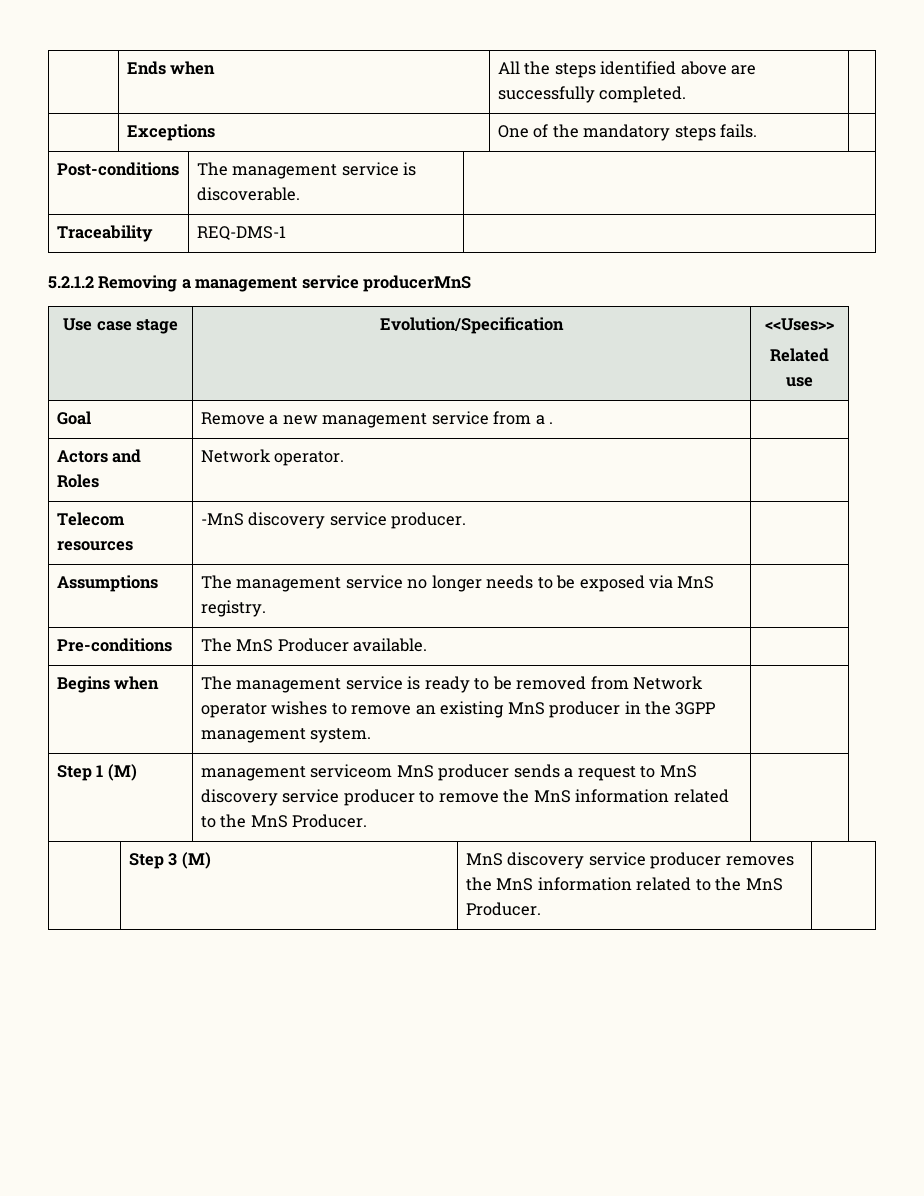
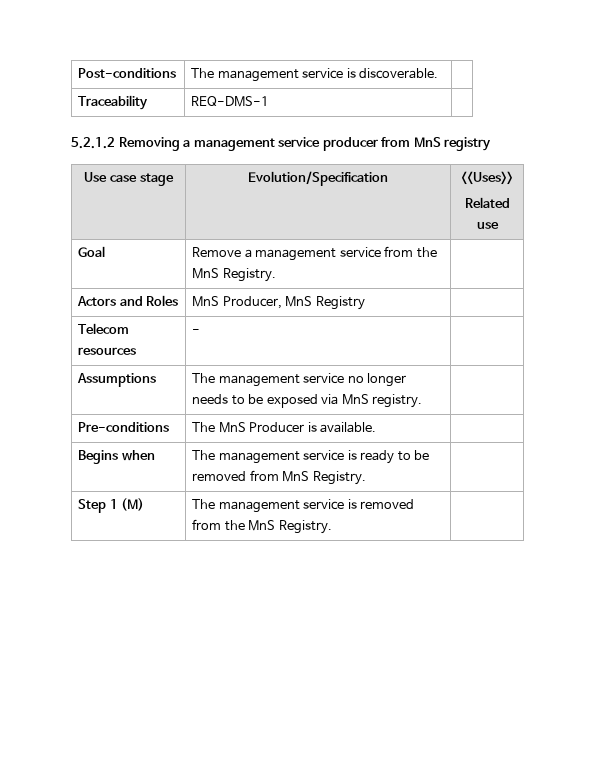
[126,61,216,75] [497,61,757,78] [497,86,687,103] [126,124,215,141] [497,124,758,141] | Ends when | All the steps identified above are successfully completed. | // | Exceptions | One of the mandatory steps fails. | // -> (78, 73) none
[363,275,472,292] producerMnS -> [322,137,492,151] producer from MnS registry
[282,415,318,425] new -> (252, 253) none
[535,415,554,425] a . -> [416,247,437,258] [192,268,276,282] the MnS Registry.
[200,449,345,466] [56,512,125,526] [56,541,133,551] [200,512,467,529] Network operator. | // Telecom resources | -MnS discovery service producer. -> [192,296,365,310] [78,323,130,334] [78,347,137,355] [192,329,201,334] MnS Producer, MnS Registry | // Telecom resources | -
(349, 645) none -> [307,422,317,432] is
[633,676,704,690] [200,701,716,718] [200,728,372,743] [56,764,137,781] [200,764,697,781] [200,789,729,806] [200,814,368,828] [128,852,211,869] [465,852,794,869] [465,877,783,891] [465,902,541,916] Network operator wishes to remove an existing MnS producer in the 3GPP management system. | // Step 1 (M) | management serviceom MnS producer sends a request to MnS discovery service producer to remove the MnS information related to the MnS Producer. | // | Step 3 (M) | MnS discovery service producer removes the MnS information related to the MnS Producer. -> [282,471,366,485] [78,498,145,513] [192,499,415,513] [192,519,332,534] MnS Registry. | // Step 1 (M) | The management service is removed from the MnS Registry.

